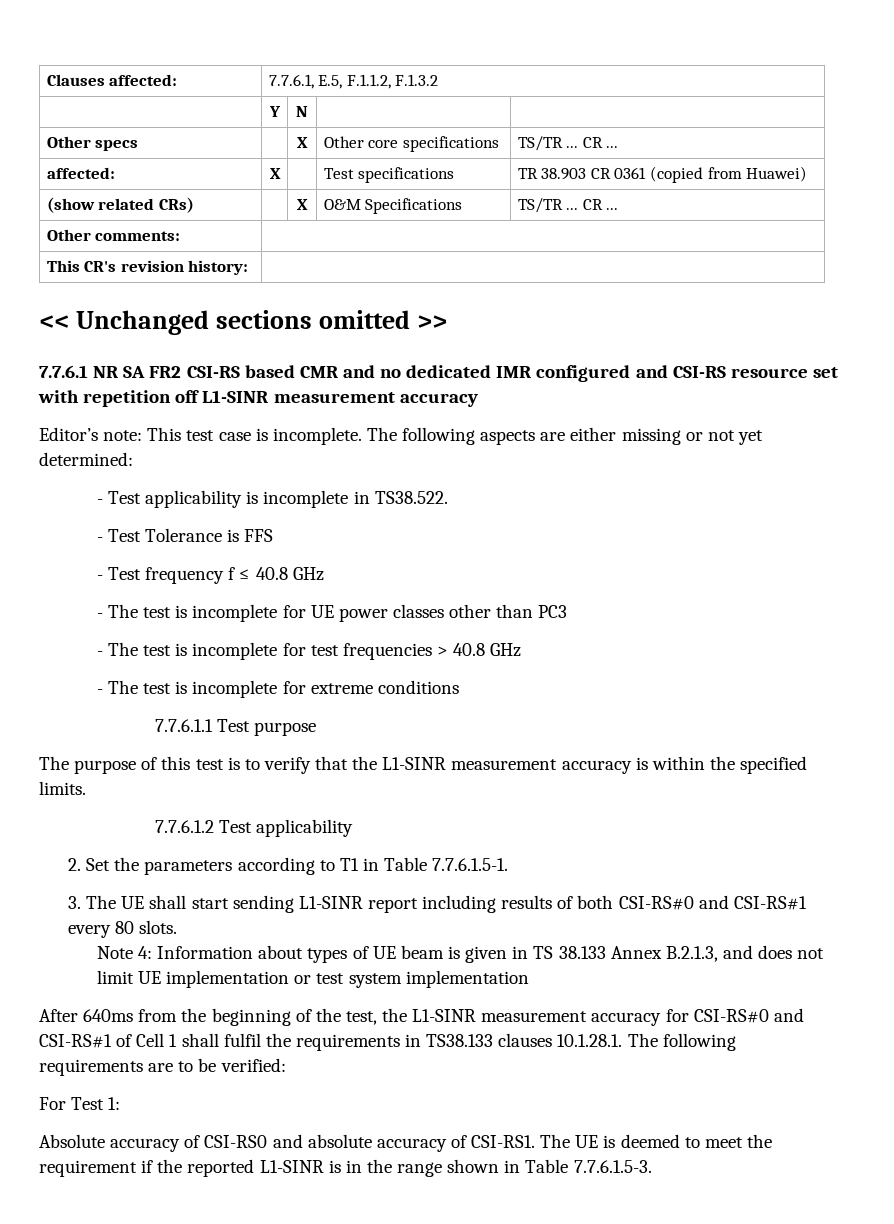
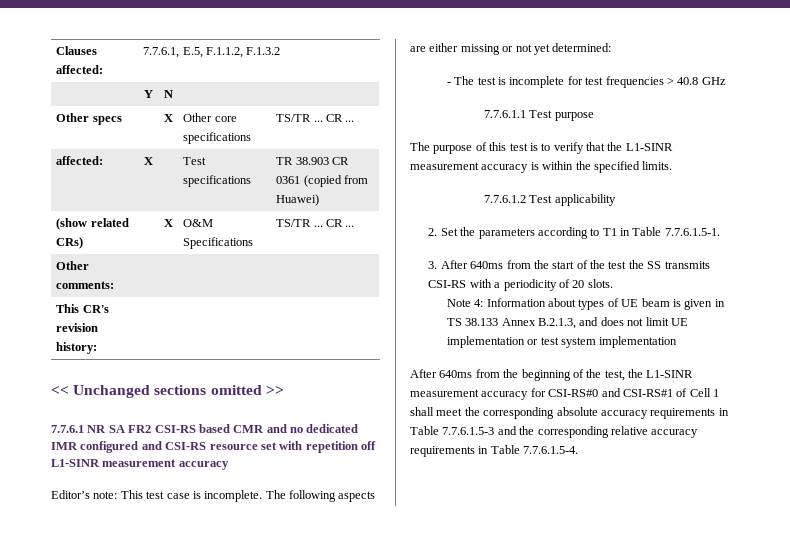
[96,490,448,508] [96,528,274,542] [96,567,324,584] [96,604,568,622] // - Test applicability is incomplete in TS38.522. // - Test Tolerance is FFS // - Test frequency f ≤ 40.8 GHz // - The test is incomplete for UE power classes other than PC3 -> (612, 47) none
[96,680,459,698] // - The test is incomplete for extreme conditions -> (726, 81) none
[86,895,807,913] [67,921,135,938] The UE shall start sending L1-SINR report including results of both CSI-RS#0 and CSI-RS#1 every 80 -> [440,260,710,269] [428,279,585,291] After 640ms from the start of the test the SS transmits CSI-RS with a periodicity of 20
[223,1033,736,1051] [39,1058,286,1076] [39,1097,121,1110] [39,1134,772,1152] [39,1159,652,1177] fulfil the requirements in TS38.133 clauses 10.1.28.1. The following requirements are to be verified: // For Test 1: // Absolute accuracy of CSI-RS0 and absolute accuracy of CSI-RS1. The UE is deemed to meet the requirement if the reported L1-SINR is in the range shown in Table 7.7.6.1.5-3. -> [436,407,729,419] [410,426,699,438] [410,445,579,457] meet the corresponding absolute accuracy requirements in Table 7.7.6.1.5-3 and the corresponding relative accuracy requirements in Table 7.7.6.1.5-4.

